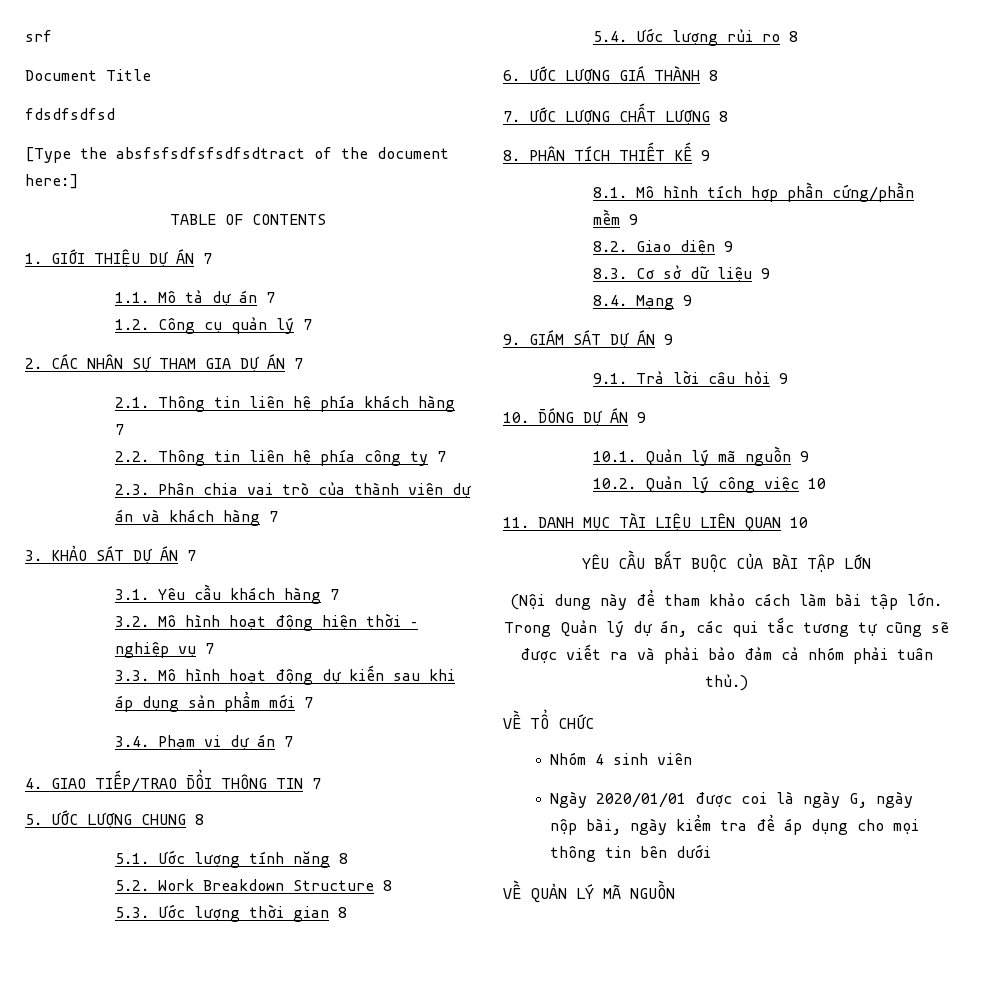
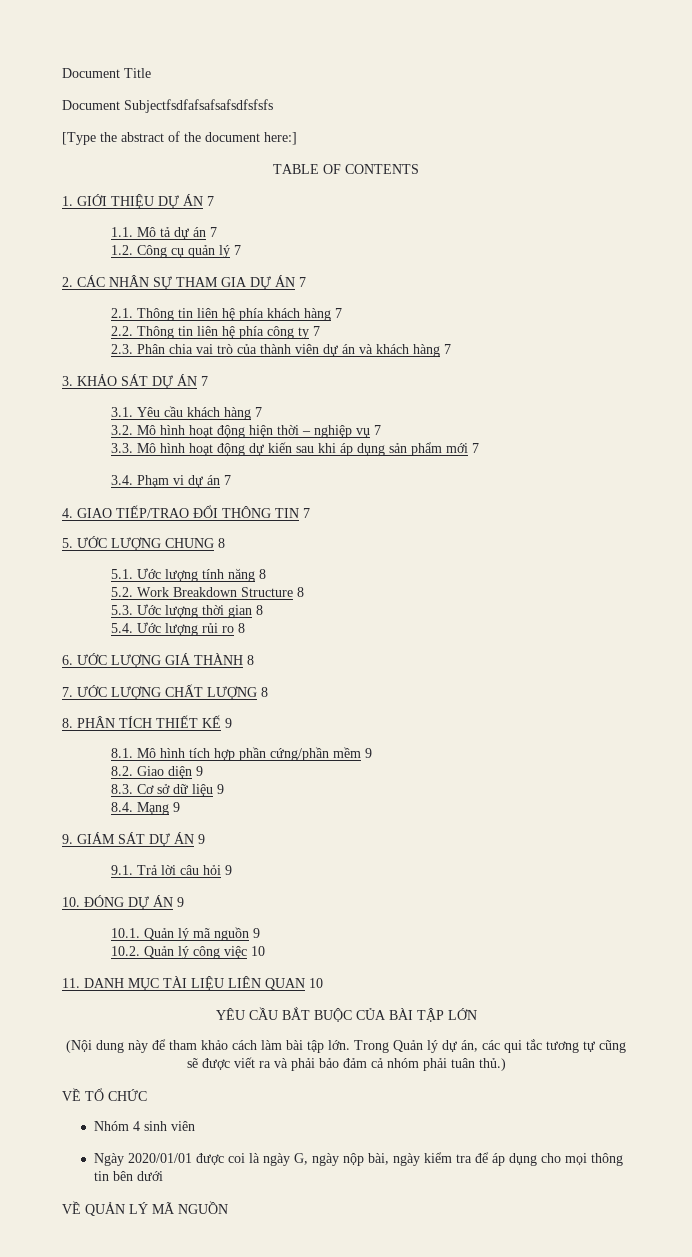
[25,30,52,42] srf // -> (62, 73) none
[25,108,115,120] fdsdfsdfsd -> [62,99,273,113] Document Subjectfsdfafsafsafsdfsfsfs
[116,147,305,159] absfsfsdfsfsdfsdtract -> [121,132,164,142] abstract

